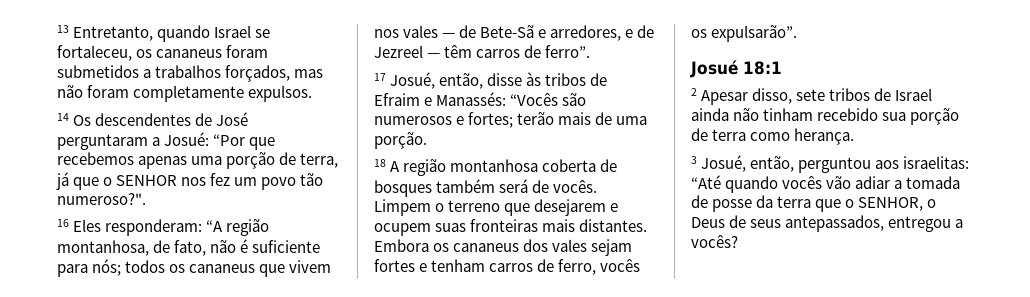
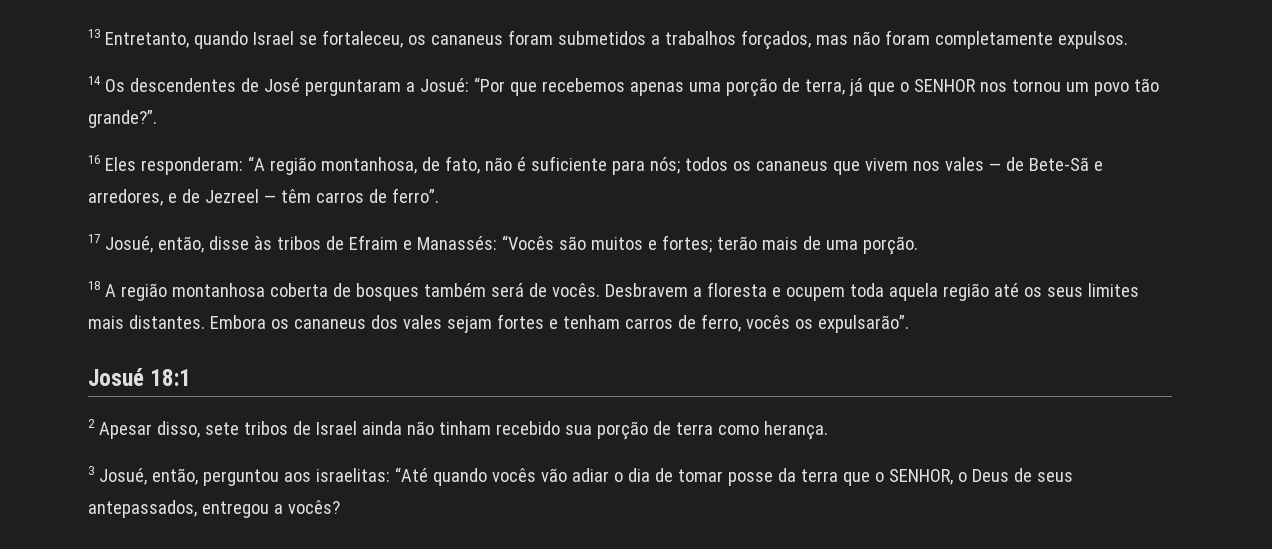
[210,173,231,186] fez -> [1011,79,1061,92] tornou
[57,193,146,205] numeroso?". -> [88,110,157,128] grande?”.
[374,116,452,125] numerosos -> [590,237,643,250] muitos
[374,199,619,216] [374,219,539,236] Limpem o terreno que desejarem e ocupem suas fronteiras -> [604,282,1139,301] Desbravem a floresta e ocupem toda aquela região até os seus limites
[894,176,961,189] [691,195,708,208] a tomada de -> [613,468,723,482] o dia de tomar

